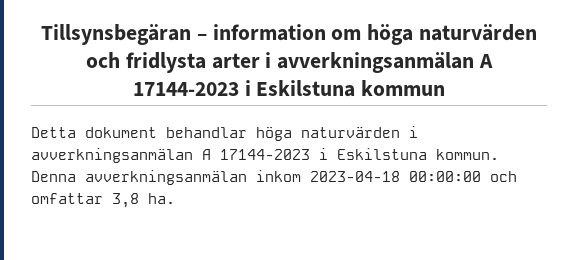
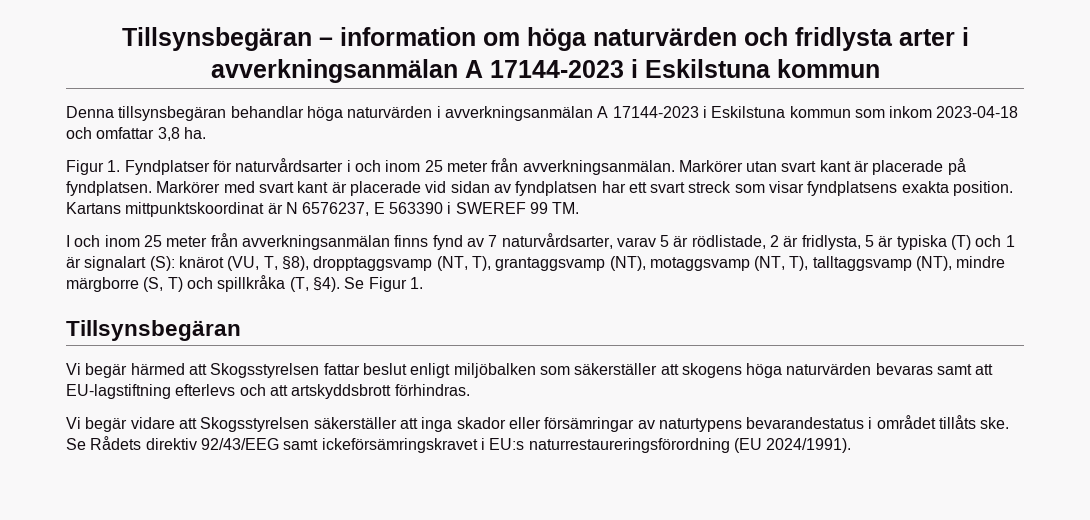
[31,127,157,138] Detta dokument -> [66,106,227,121] Denna tillsynsbegäran
[436,149,499,160] [31,170,247,185] kommun. Denna avverkningsanmälan -> [789,106,885,118] kommun som
[409,171,481,182] 00:00:00 -> (1019, 112) none
(175, 198) none -> [66,158,966,175] [66,181,1014,196] [66,202,580,217] [66,233,1015,250] [66,256,1006,271] [66,275,423,292] [66,320,241,341] [66,363,994,378] [66,384,470,399] [66,415,1010,432] [66,436,852,453] // Figur 1. Fyndplatser för naturvårdsarter i och inom 25 meter från avverkningsanmälan. Markörer utan svart kant är placerade på fyndplatsen. Markörer med svart kant är placerade vid sidan av fyndplatsen har ett svart streck som visar fyndplatsens exakta position. Kartans mittpunktskoordinat är N 6576237, E 563390 i SWEREF 99 TM. // I och inom 25 meter från avverkningsanmälan finns fynd av 7 naturvårdsarter, varav 5 är rödlistade, 2 är fridlysta, 5 är typiska (T) och 1 är signalart (S): knärot (VU, T, §8), dropptaggsvamp (NT, T), grantaggsvamp (NT), motaggsvamp (NT, T), talltaggsvamp (NT), mindre märgborre (S, T) och spillkråka (T, §4). Se Figur 1. // Tillsynsbegäran // Vi begär härmed att Skogsstyrelsen fattar beslut enligt miljöbalken som säkerställer att skogens höga naturvärden bevaras samt att EU-lagstiftning efterlevs och att artskyddsbrott förhindras. // Vi begär vidare att Skogsstyrelsen säkerställer att inga skador eller försämringar av naturtypens bevarandestatus i området tillåts ske. Se Rådets direktiv 92/43/EEG samt ickeförsämringskravet i EU:s naturrestaureringsförordning (EU 2024/1991).

